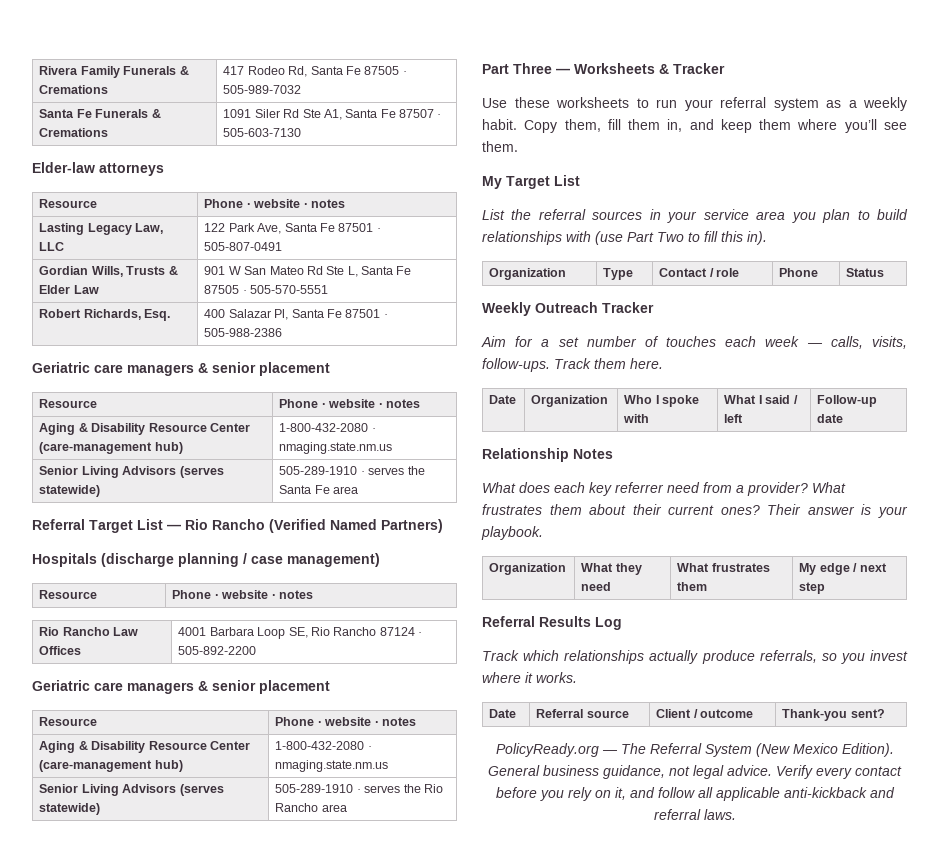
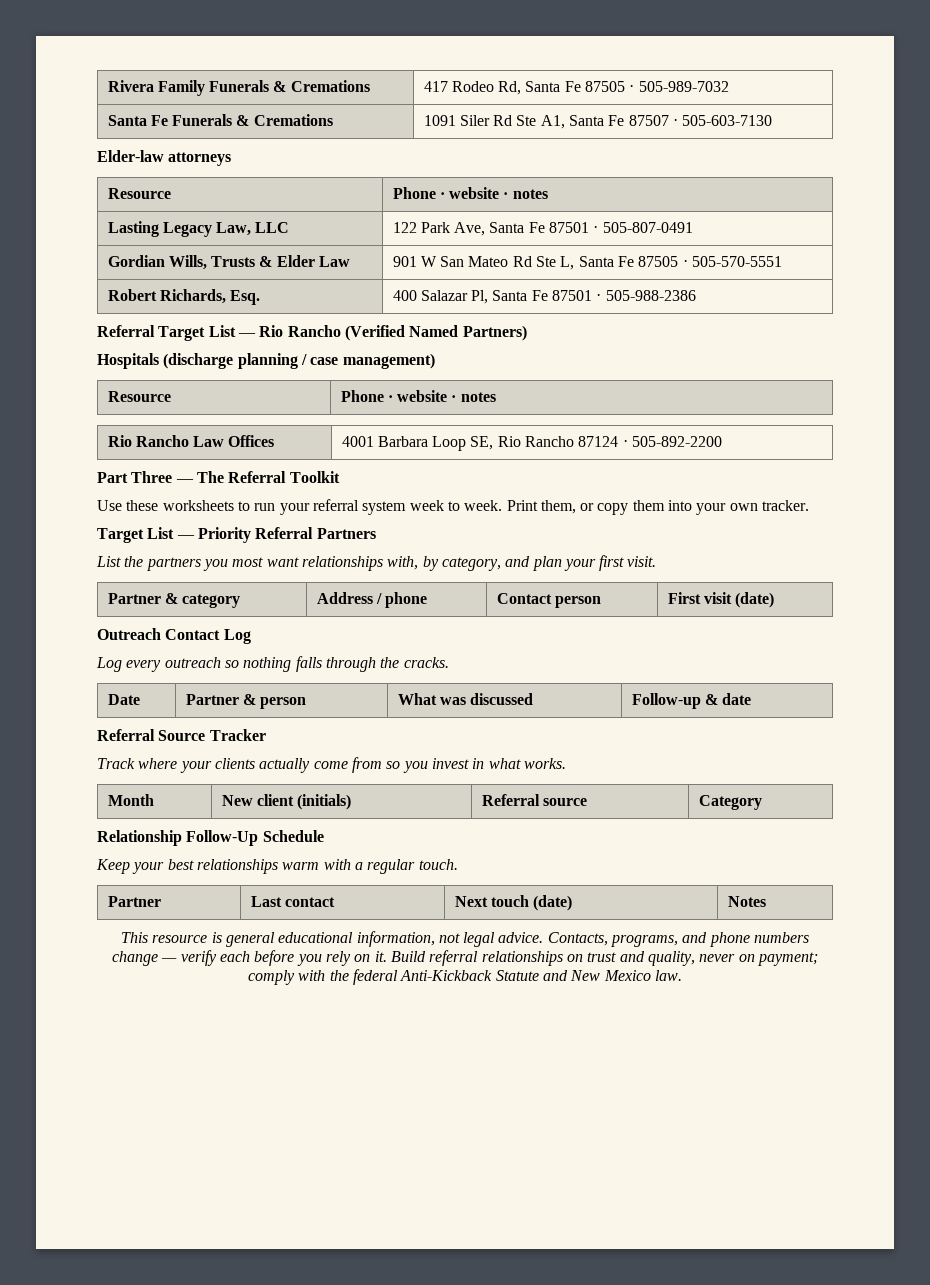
[32,362,330,376] [39,399,98,408] [279,399,420,408] [39,423,250,435] [39,442,183,454] [279,423,376,432] [279,442,393,454] [39,466,224,478] [39,485,101,497] [279,466,425,475] [279,485,359,494] // Geriatric care managers & senior placement // Resource | Phone · website · notes // Aging & Disability Resource Center (care-management hub) | 1-800-432-2080 · nmaging.state.nm.us // Senior Living Advisors (serves statewide) | 505-289-1910 · serves the Santa Fe area -> (696, 295) none
[32,680,330,694] [39,717,98,726] [275,717,416,726] [39,741,250,753] [39,760,183,772] [275,741,372,750] [275,760,389,772] [39,784,224,796] [39,803,101,815] [275,784,443,793] [275,803,347,812] // Geriatric care managers & senior placement // Resource | Phone · website · notes // Aging & Disability Resource Center (care-management hub) | 1-800-432-2080 · nmaging.state.nm.us // Senior Living Advisors (serves statewide) | 505-289-1910 · serves the Rio Rancho area -> (723, 441) none
[574,63,725,74] Worksheets & Tracker -> [196,471,340,483] The Referral Toolkit
[826,97,907,111] [482,119,907,133] [482,141,518,152] [482,175,580,189] [482,209,908,223] [482,231,767,245] [489,268,567,280] [603,268,634,280] [659,268,740,277] [779,268,819,277] [846,268,885,277] [482,302,654,316] [481,336,907,349] [482,358,663,372] [489,395,517,404] [531,395,609,407] [624,395,700,407] [623,414,650,423] [724,395,798,404] [724,414,744,423] as a weekly habit. Copy them, fill them in, and keep them where you’ll see them. // My Target List // List the referral sources in your service area you plan to build relationships with (use Part Two to fill this in). // Organization | Type | Contact / role | Phone | Status // Weekly Outreach Tracker // Aim for a set number of touches each week — calls, visits, follow-ups. Track them here. // Date | Organization | Who I spoke with | What I said / left -> [409,500,810,515] [97,527,376,543] [96,555,657,571] [107,593,241,608] [316,592,428,608] [496,593,601,608] [667,592,775,608] [97,628,251,644] [96,656,449,672] [107,694,140,705] [185,694,307,709] [397,693,534,705] week to week. Print them, or copy them into your own tracker. // Target List — Priority Referral Partners // List the partners you most want relationships with, by category, and plan your first visit. // Partner & category | Address / phone | Contact person | First visit (date) // Outreach Contact Log // Log every outreach so nothing falls through the cracks. // Date | Partner & person | What was discussed
(878, 401) none -> [704,694,718,705] &
[482,448,613,462] [482,482,846,496] [482,504,908,518] [481,526,543,540] [489,563,567,575] [581,563,642,575] [581,582,612,591] [677,563,770,572] [677,582,708,591] [799,563,887,575] [799,582,826,594] [482,616,622,630] [482,650,817,664] // Relationship Notes // What does each key referrer need from a provider? What frustrates them about their current ones? Their answer is your playbook. // Organization | What they need | What frustrates them | My edge / next step // Referral Results Log // Track which relationships actually produce referrals, -> [97,729,266,741] [97,757,382,773] // Referral Source Tracker // Track where your clients actually come from
[482,672,533,683] where it -> [472,758,521,769] in what
[489,709,517,718] [536,709,629,718] [656,709,754,718] [782,709,885,721] [495,743,894,757] [488,765,902,779] [495,787,895,801] [653,809,736,820] Date | Referral source | Client / outcome | Thank-you sent? // PolicyReady.org — The Referral System (New Mexico Edition). General business guidance, not legal advice. Verify every contact before you rely on it, and follow all applicable anti-kickback and referral laws. -> [107,794,154,806] [221,794,352,810] [481,794,587,806] [698,795,762,810] [97,830,324,846] [96,859,458,874] [107,896,161,907] [250,896,335,907] [454,895,573,911] [727,896,766,907] [120,931,810,947] [112,950,818,966] [248,969,682,985] Month | New client (initials) | Referral source | Category // Relationship Follow-Up Schedule // Keep your best relationships warm with a regular touch. // Partner | Last contact | Next touch (date) | Notes // This resource is general educational information, not legal advice. Contacts, programs, and phone numbers change — verify each before you rely on it. Build referral relationships on trust and quality, never on payment; comply with the federal Anti-Kickback Statute and New Mexico law.

